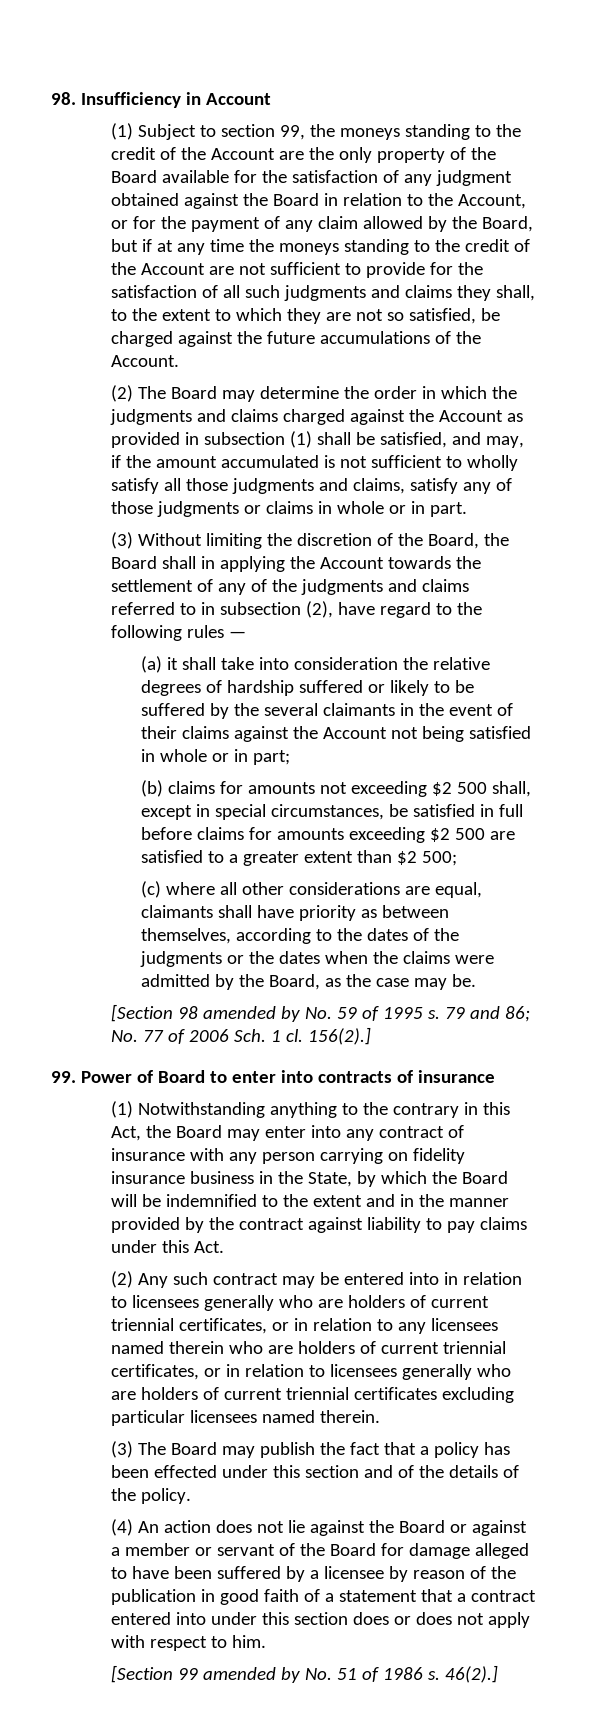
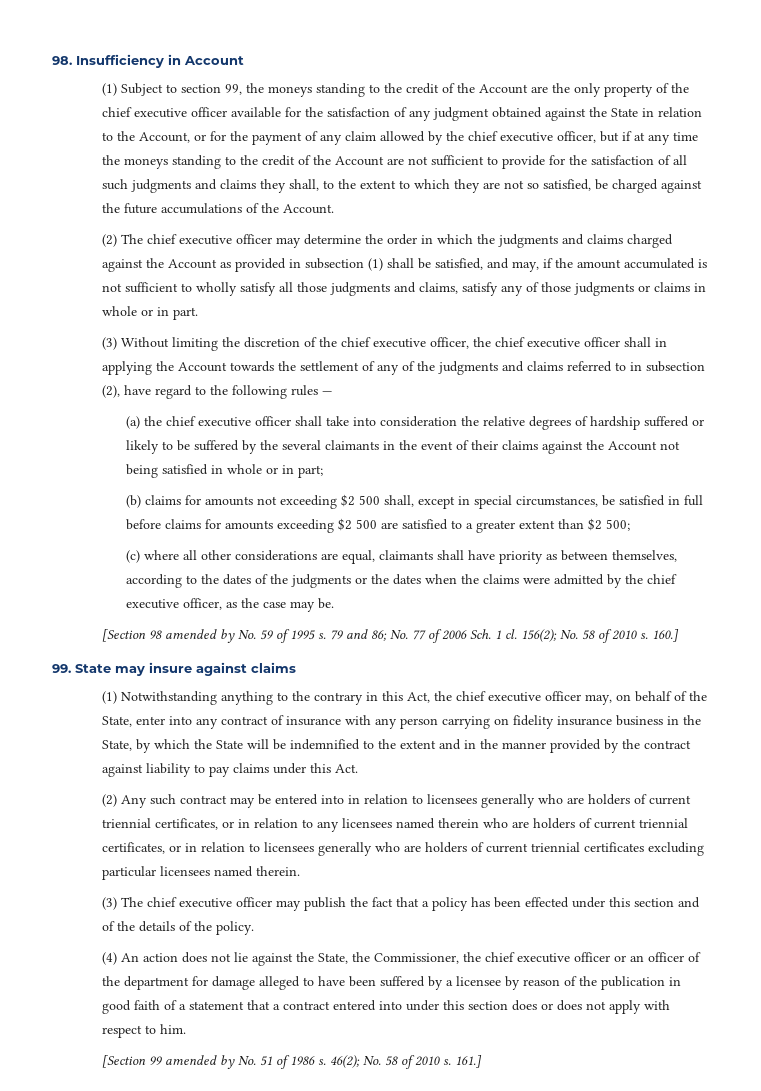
[111,170,158,183] Board -> [101,107,227,118] chief executive officer
[273,193,320,206] Board -> [610,108,638,117] State
[482,216,534,232] Board, -> [467,131,596,143] chief executive officer,
[171,386,218,399] Board -> [146,234,272,245] chief executive officer
[428,533,510,549] [111,556,158,569] Board, the Board -> [340,337,620,349] chief executive officer, the chief executive officer
[167,657,179,670] it -> [144,416,292,427] the chief executive officer
[269,974,321,990] Board, -> [647,574,678,584] [126,598,223,610] chief executive officer,
[308,1027,372,1045] [51,1070,495,1083] 156(2).] // 99. Power of Board to enter into contracts of insurance -> [520,629,679,643] [52,662,296,676] 156(2); No. 58 of 2010 s. 160.] // 99. State may insure against claims
[176,1125,261,1141] Board may -> [455,691,707,705] [101,716,132,727] chief executive officer may, on behalf of the State,
[462,1171,509,1184] Board -> [215,740,243,749] State
[171,1442,218,1455] Board -> [146,897,272,908] chief executive officer
[399,1520,528,1536] [111,1543,377,1556] Board or against a member or servant of the Board -> [317,952,701,964] [101,976,189,990] State, the Commissioner, the chief executive officer or an officer of the department
[445,1665,499,1683] 46(2).] -> [329,1055,482,1069] 46(2); No. 58 of 2010 s. 161.]

